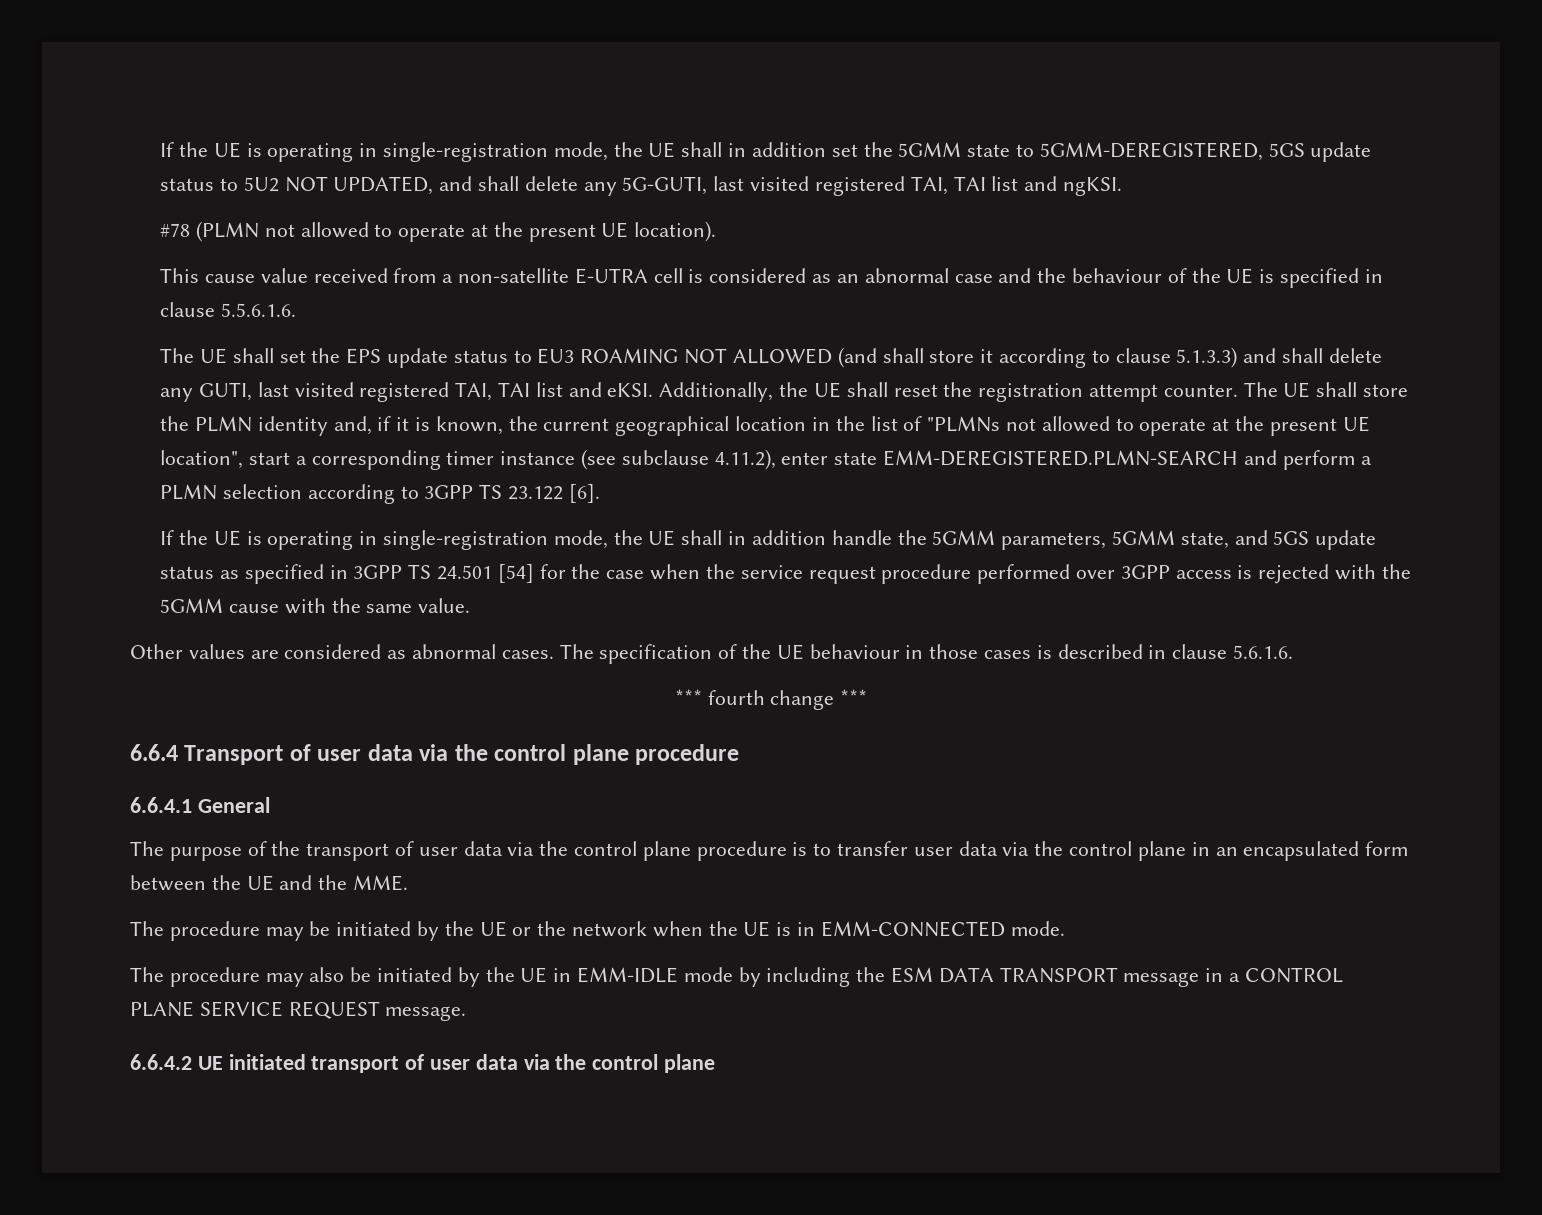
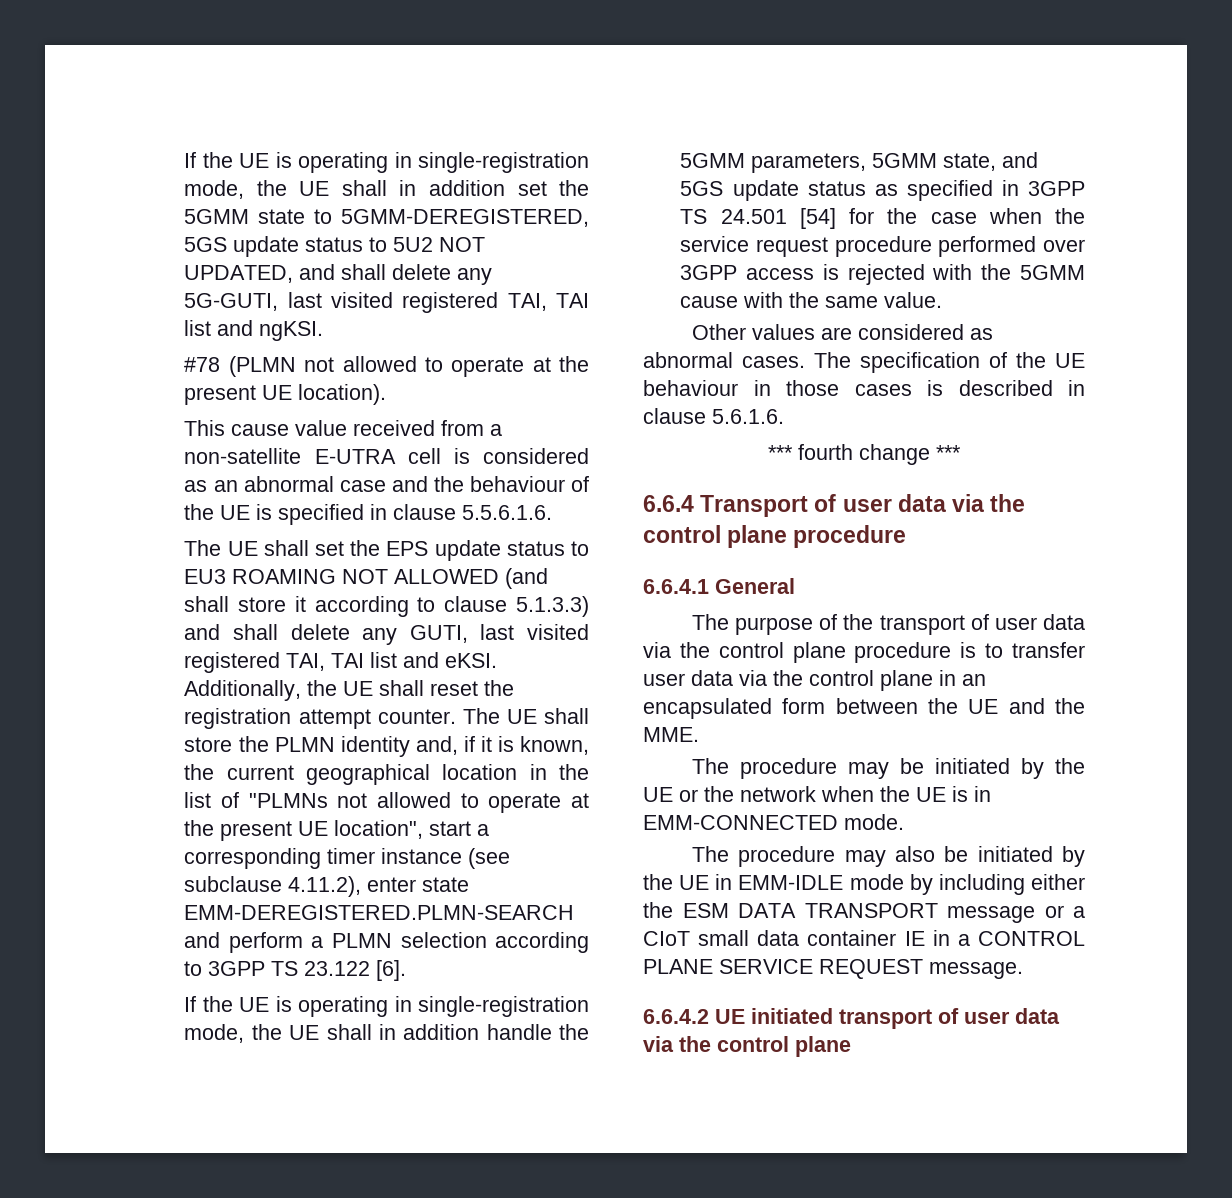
(851, 977) none -> [1031,874,1085,890] either
(1200, 979) none -> [1044,905,1085,918] [643,930,925,946] or a CIoT small data container IE

